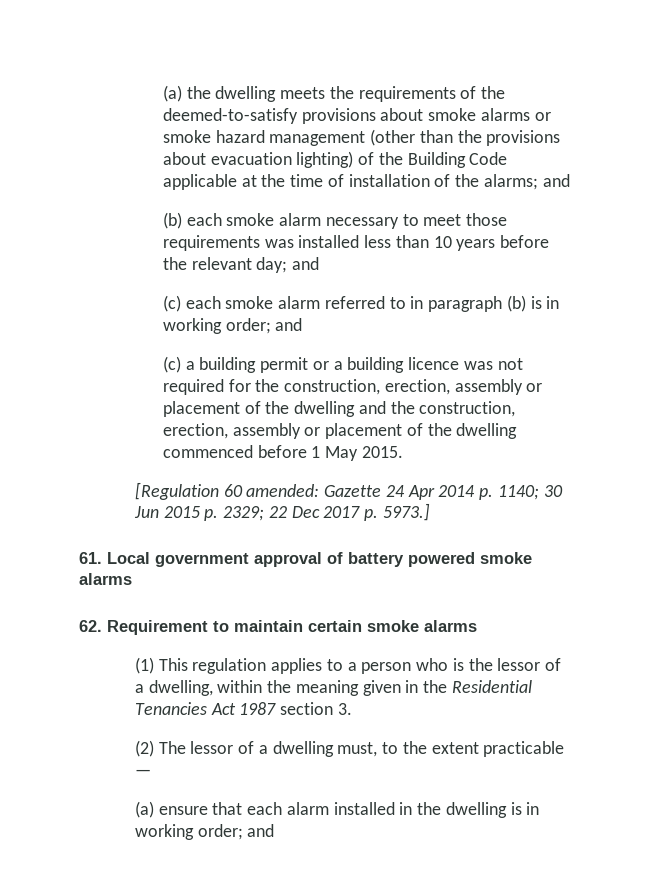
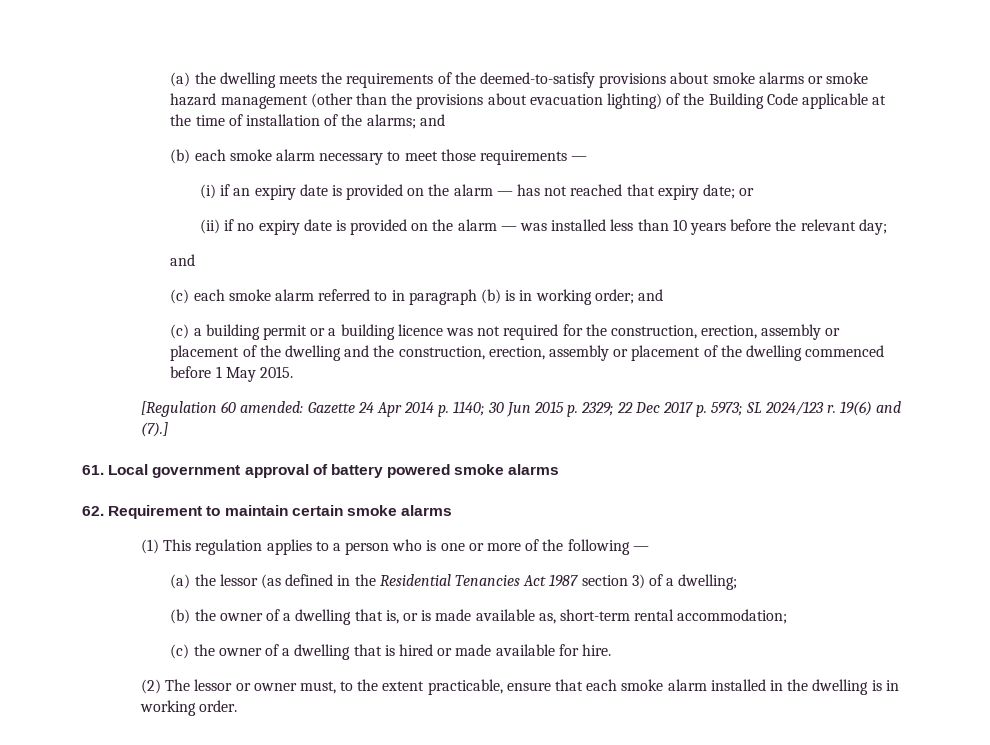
(261, 243) none -> [571,156,588,161] [199,184,755,200] [199,219,517,235] — // (i) if an expiry date is provided on the alarm — has not reached that expiry date; or // (ii) if no expiry date is provided on the alarm —
(288, 265) none -> (887, 227) //
[382,503,430,521] 5973.] -> [711,401,902,416] [140,422,168,437] 5973; SL 2024/123 r. 19(6) and (7).]
[468,658,561,671] [135,680,401,696] the lessor of a dwelling, within the meaning given -> [440,539,649,555] [170,574,334,589] one or more of the following — // (a) the lessor (as defined
[337,703,352,715] 3. -> [631,574,738,590] [170,609,788,625] [170,644,611,660] 3) of a dwelling; // (b) the owner of a dwelling that is, or is made available as, short-term rental accommodation; // (c) the owner of a dwelling that is hired or made available for hire.
[238,741,334,757] of a dwelling -> [235,683,297,691] or owner
[483,741,565,757] [135,769,152,776] [135,801,155,818] practicable — // (a) -> [427,679,503,695] practicable,
(283, 808) none -> [621,679,664,691] smoke
[197,824,275,840] order; and -> [199,700,238,712] order.

